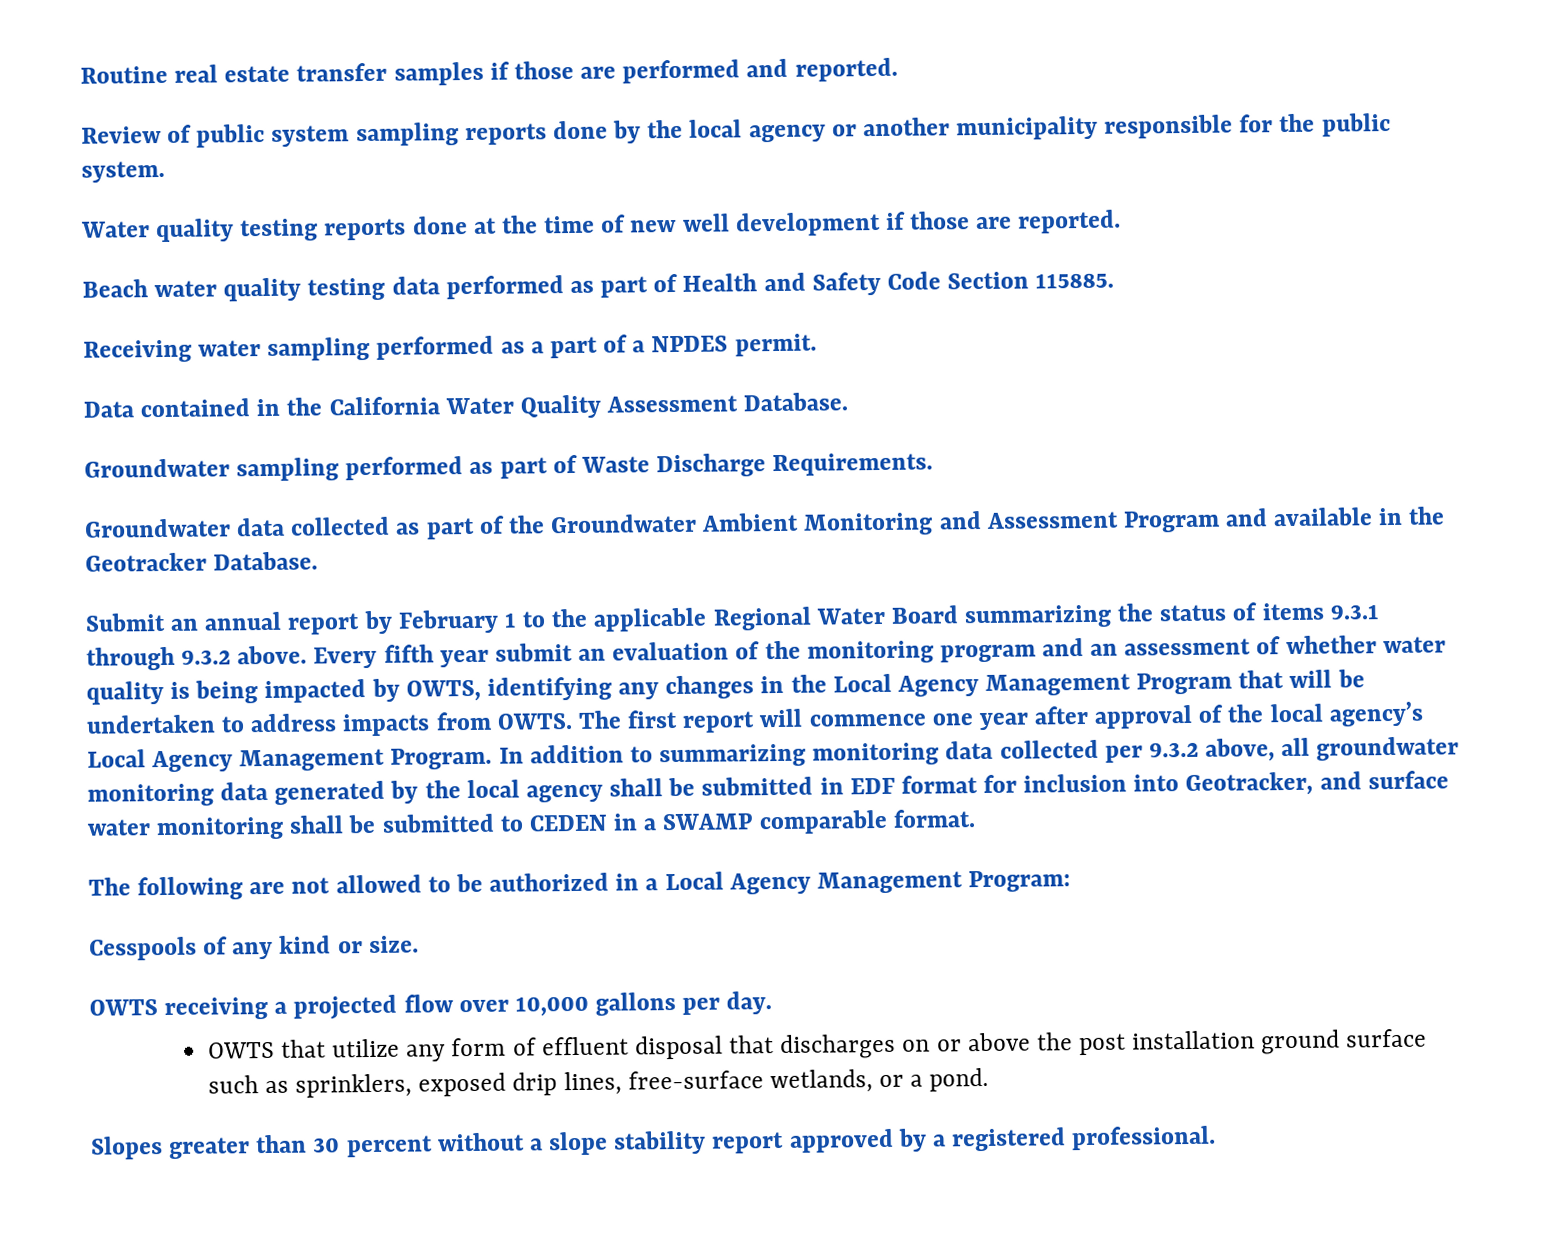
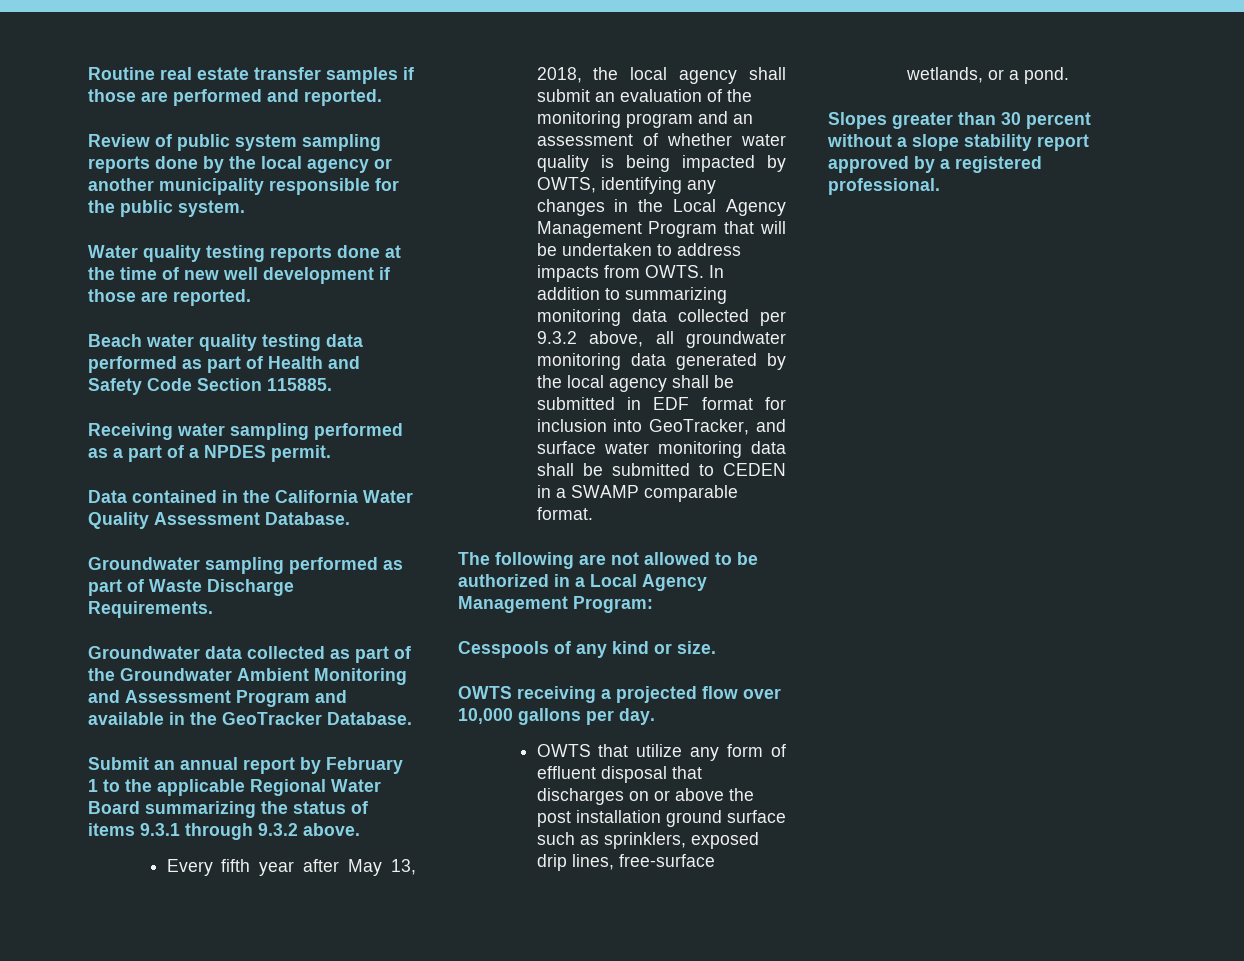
[85,552,207,572] Geotracker -> [222,712,322,725] GeoTracker
(308, 655) none -> (360, 829) //
(489, 658) none -> [303,859,416,876] [536,67,786,84] after May 13, 2018, the local agency shall
[577,701,1424,733] [87,747,493,773] The first report will commence one year after approval of the local agency’s Local Agency Management Program. -> (704, 271) none
[1185,771,1314,797] Geotracker, -> [649,419,750,435] GeoTracker,
(285, 828) none -> [751,441,786,454] data

